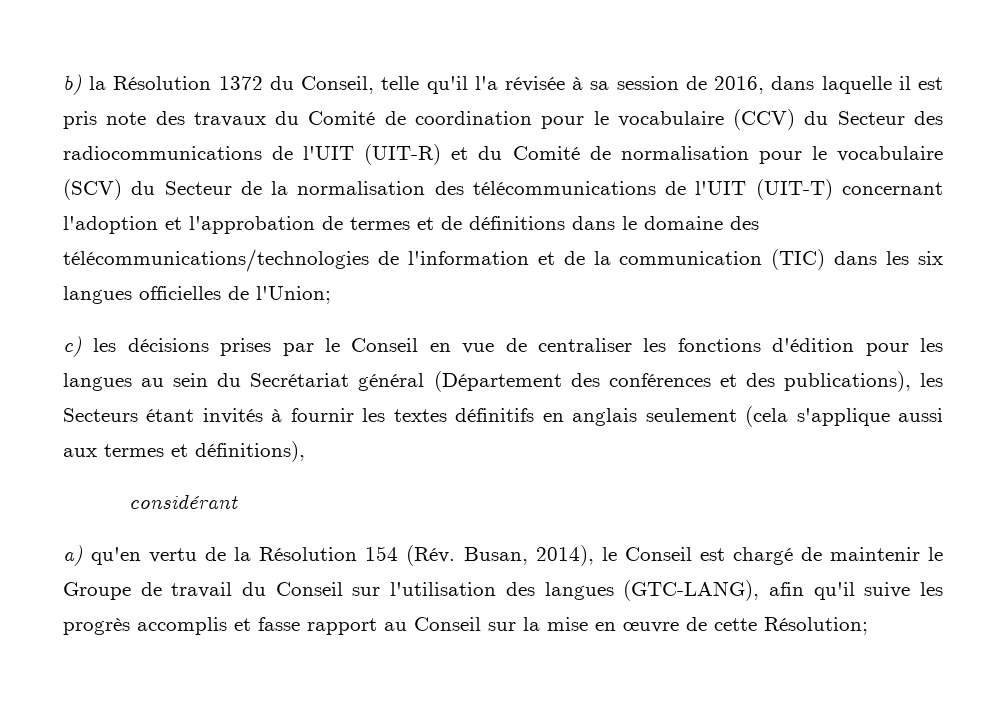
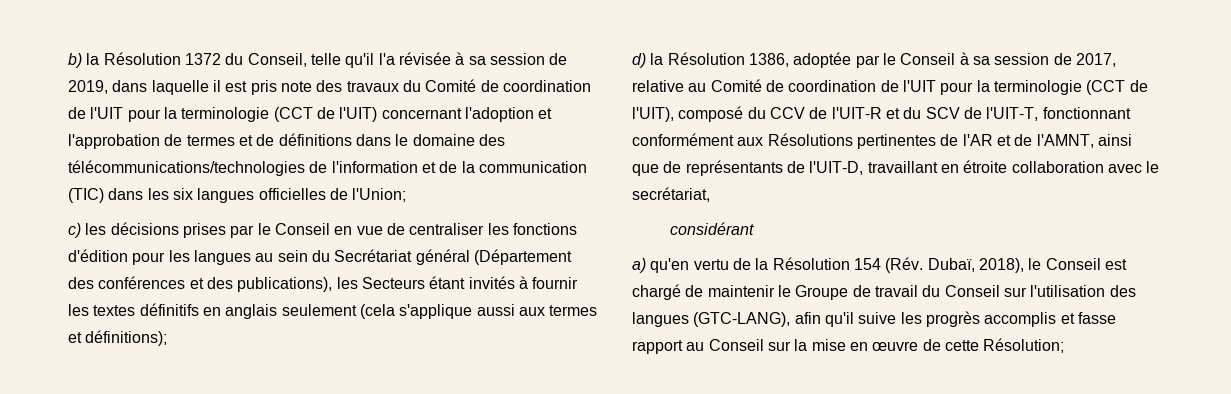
[714,76,765,94] 2016, -> [68,80,108,94] 2019,
[541,109,944,130] [63,144,944,165] [63,179,833,200] pour le vocabulaire (CCV) du Secteur des radiocommunications de l'UIT (UIT-R) et du Comité de normalisation pour le vocabulaire (SCV) du Secteur de la normalisation des télécommunications de l'UIT (UIT-T) -> [68,107,378,122] de l'UIT pour la terminologie (CCT de l'UIT)
[195,441,305,462] définitions), -> [85,330,168,346] [632,52,1116,68] [632,79,1148,95] [632,106,1131,122] [632,133,1132,149] [632,160,1160,176] [632,187,710,202] définitions); // d) la Résolution 1386, adoptée par le Conseil à sa session de 2017, relative au Comité de coordination de l'UIT pour la terminologie (CCT de l'UIT), composé du CCV de l'UIT-R et du SCV de l'UIT-T, fonctionnant conformément aux Résolutions pertinentes de l'AR et de l'AMNT, ainsi que de représentants de l'UIT-D, travaillant en étroite collaboration avec le secrétariat,
[463,545,594,566] Busan, 2014), -> [927,258,1024,273] Dubaï, 2018),

